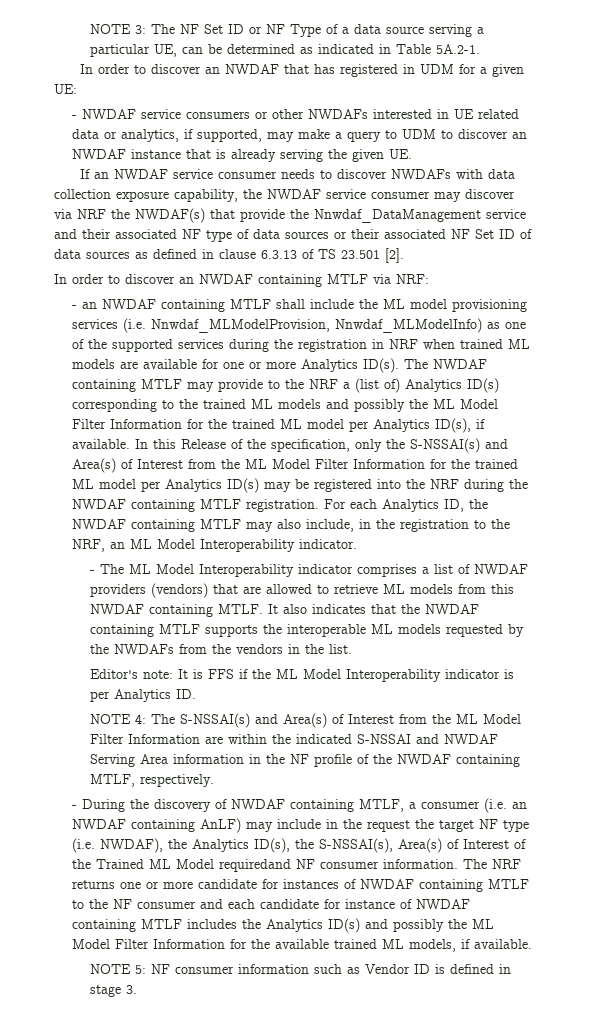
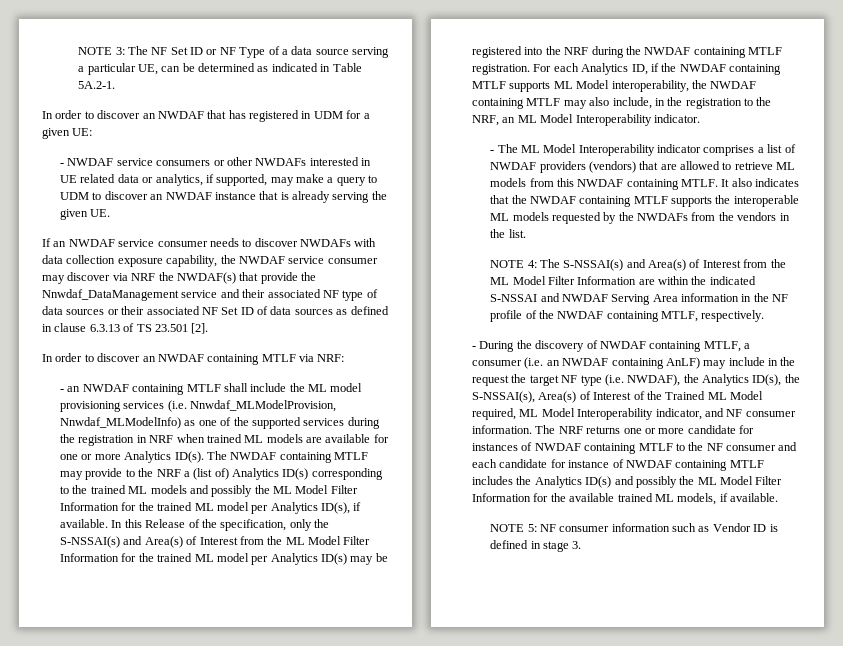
(465, 505) none -> [650,63,782,75] [472,80,689,92] if the NWDAF containing MTLF supports ML Model interoperability,
[90,669,515,682] [90,689,197,702] // Editor's note: It is FFS if the ML Model Interoperability indicator is per Analytics ID. -> (526, 233) none
[219,859,292,872] requiredand -> [472,408,724,420] required, ML Model Interoperability indicator, and

